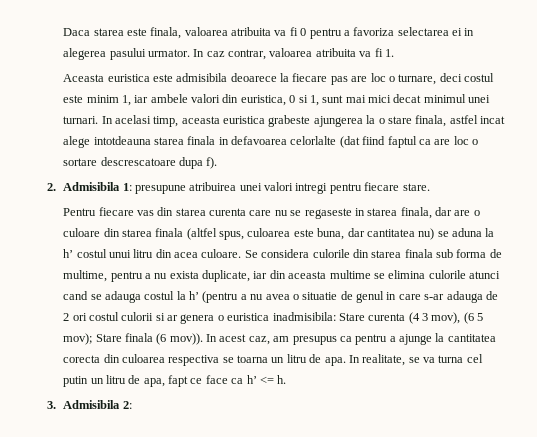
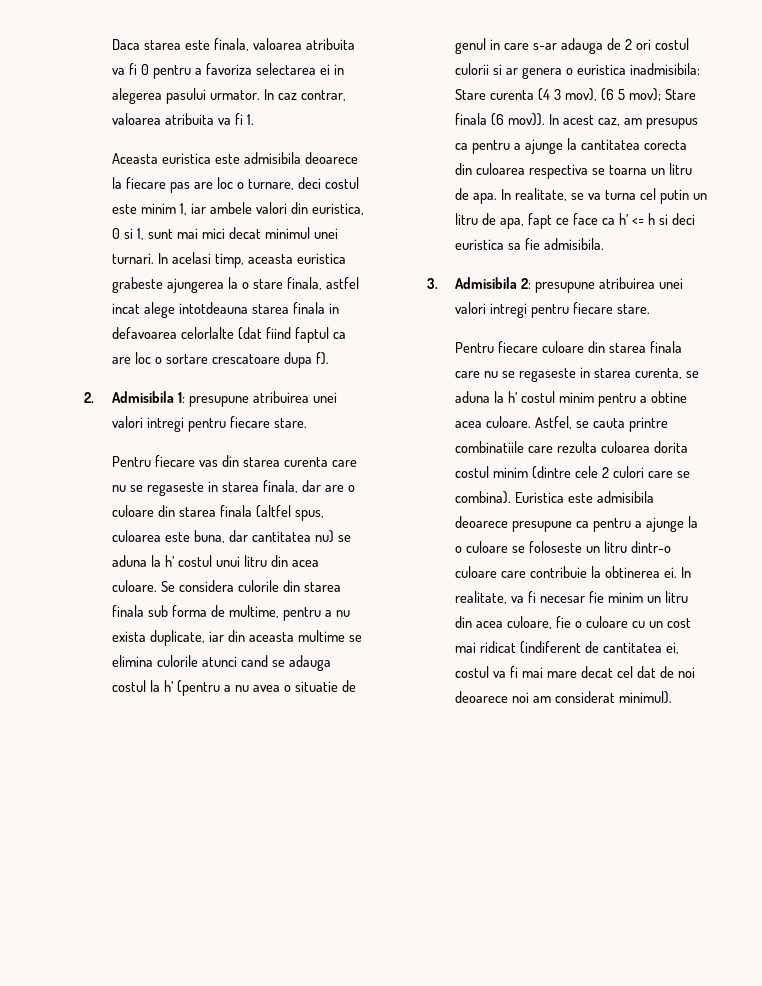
[100,157,176,166] descrescatoare -> [212,354,281,364] crescatoare
[277,375,287,384] [47,400,132,409] h. // 3. Admisibila 2: -> [647,213,695,225] [455,238,605,250] [426,277,684,293] [455,302,651,318] [455,341,683,353] [455,367,699,382] [455,391,687,407] [455,416,669,432] [455,441,689,453] [455,466,690,479] [455,491,655,504] [455,516,698,532] [455,541,671,553] [455,566,691,578] [455,591,688,604] [455,616,691,629] [455,641,680,654] [455,666,695,678] [455,691,673,704] h si deci euristica sa fie admisibila. // 3. Admisibila 2: presupune atribuirea unei valori intregi pentru fiecare stare. // Pentru fiecare culoare din starea finala care nu se regaseste in starea curenta, se aduna la h’ costul minim pentru a obtine acea culoare. Astfel, se cauta printre combinatiile care rezulta culoarea dorita costul minim (dintre cele 2 culori care se combina). Euristica este admisibila deoarece presupune ca pentru a ajunge la o culoare se foloseste un litru dintr-o culoare care contribuie la obtinerea ei. In realitate, va fi necesar fie minim un litru din acea culoare, fie o culoare cu un cost mai ridicat (indiferent de cantitatea ei, costul va fi mai mare decat cel dat de noi deoarece noi am considerat minimul).

